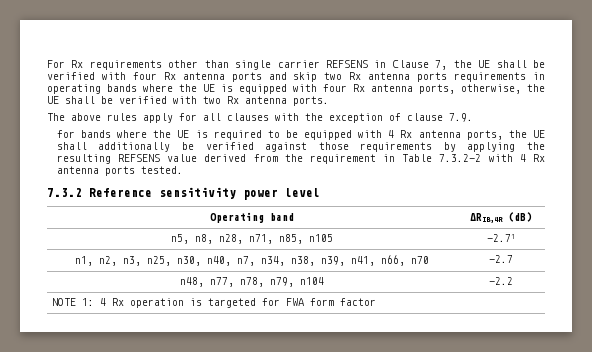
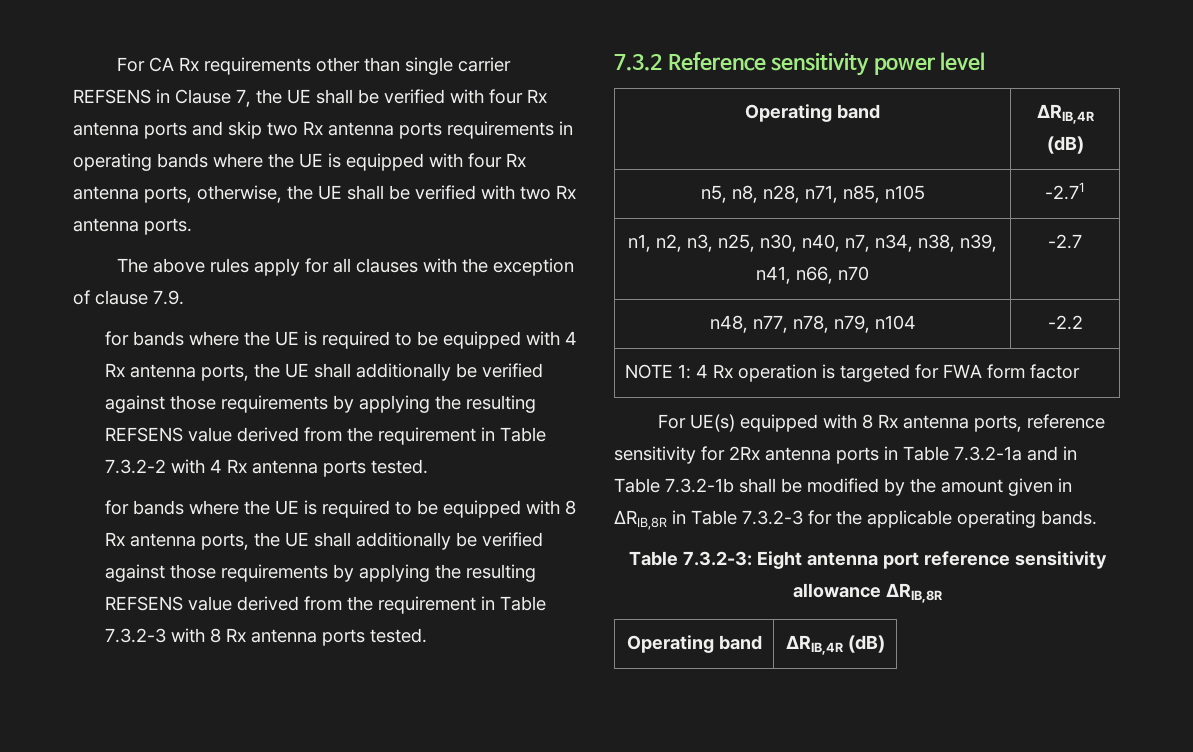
[47,60,65,68] For -> [116,57,174,72] For CA
(183, 170) none -> [105,500,577,518] [105,532,544,550] [105,564,537,582] [105,596,547,614] [105,628,428,646] // for bands where the UE is required to be equipped with 8 Rx antenna ports, the UE shall additionally be verified against those requirements by applying the resulting REFSENS value derived from the requirement in Table 7.3.2-3 with 8 Rx antenna ports tested.
(377, 302) none -> [657,414,1105,432] [614,446,1077,464] [614,478,1072,496] [614,510,1097,530] [628,551,1107,569] [792,583,942,603] [626,635,762,653] [785,635,885,655] // For UE(s) equipped with 8 Rx antenna ports, reference sensitivity for 2Rx antenna ports in Table 7.3.2-1a and in Table 7.3.2-1b shall be modified by the amount given in ΔRIB,8R in Table 7.3.2-3 for the applicable operating bands. // Table 7.3.2-3: Eight antenna port reference sensitivity allowance ΔRIB,8R // Operating band | ΔRIB,4R (dB)

